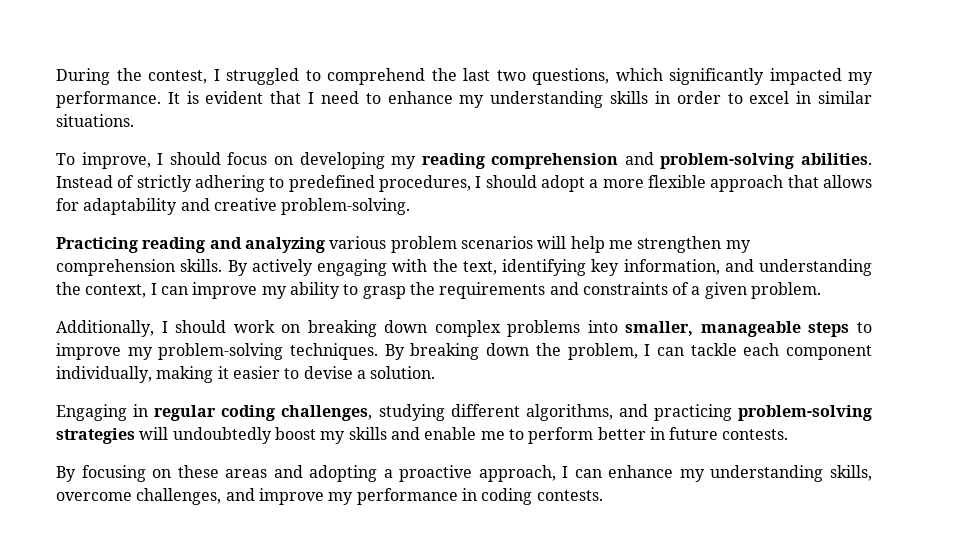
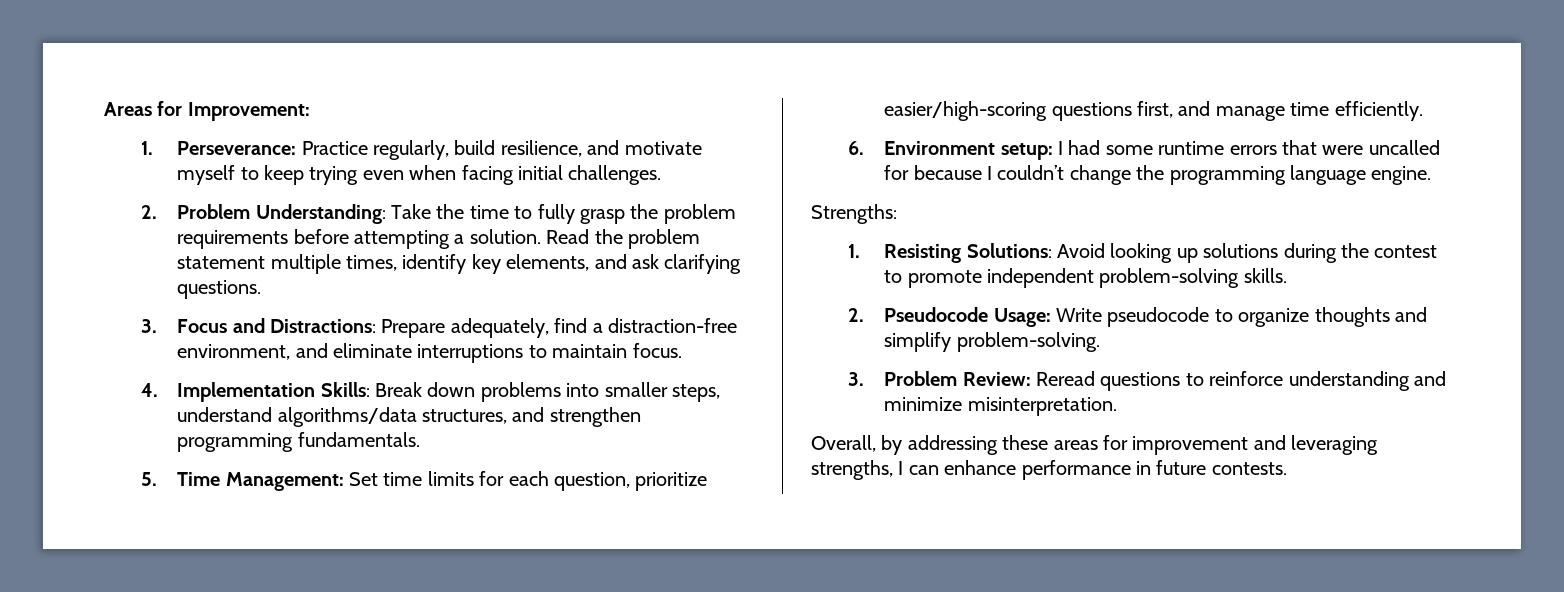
[56,68,873,85] [56,91,873,108] [56,114,134,127] [56,152,873,169] [56,175,873,192] [56,198,411,215] [56,236,751,253] [56,259,872,276] [56,282,822,299] [56,320,873,337] [56,343,873,360] [56,366,436,383] [56,404,873,421] [56,427,789,444] [56,465,872,482] [56,488,533,505] During the contest, I struggled to comprehend the last two questions, which significantly impacted my performance. It is evident that I need to enhance my understanding skills in order to excel in similar situations. // To improve, I should focus on developing my reading comprehension and problem-solving abilities. Instead of strictly adhering to predefined procedures, I should adopt a more flexible approach that allows for adaptability and creative problem-solving. // Practicing reading and analyzing various problem scenarios will help me strengthen my comprehension skills. By actively engaging with the text, identifying key information, and understanding the context, I can improve my ability to grasp the requirements and constraints of a given problem. // Additionally, I should work on breaking down complex problems into smaller, manageable steps to improve my problem-solving techniques. By breaking down the problem, I can tackle each component individually, making it easier to devise a solution. // Engaging in regular coding challenges, studying different algorithms, and practicing problem-solving strategies will undoubtedly boost my skills and enable me to perform better in future contests. // By focusing on these areas and adopting a proactive approach, I can enhance my understanding skills, overcome challenges, and improve my performance in coding -> [104,101,310,121] [140,140,702,160] [177,165,662,185] [140,204,736,224] [177,229,701,249] [177,254,742,274] [177,280,262,299] [140,318,738,338] [177,343,682,363] [140,382,721,402] [177,407,641,427] [177,432,420,452] [140,471,708,491] [884,101,1423,121] [847,140,1440,160] [884,165,1432,185] [811,204,897,224] [847,243,1438,263] [884,268,1287,288] [847,307,1428,327] [884,332,1100,352] [847,371,1447,391] [884,397,1117,416] [811,435,1379,455] [811,460,1207,480] Areas for Improvement: // 1. Perseverance: Practice regularly, build resilience, and motivate myself to keep trying even when facing initial challenges. // 2. Problem Understanding: Take the time to fully grasp the problem requirements before attempting a solution. Read the problem statement multiple times, identify key elements, and ask clarifying questions. // 3. Focus and Distractions: Prepare adequately, find a distraction-free environment, and eliminate interruptions to maintain focus. // 4. Implementation Skills: Break down problems into smaller steps, understand algorithms/data structures, and strengthen programming fundamentals. // 5. Time Management: Set time limits for each question, prioritize easier/high-scoring questions first, and manage time efficiently. // 6. Environment setup: I had some runtime errors that were uncalled for because I couldn’t change the programming language engine. // Strengths: // 1. Resisting Solutions: Avoid looking up solutions during the contest to promote independent problem-solving skills. // 2. Pseudocode Usage: Write pseudocode to organize thoughts and simplify problem-solving. // 3. Problem Review: Reread questions to reinforce understanding and minimize misinterpretation. // Overall, by addressing these areas for improvement and leveraging strengths, I can enhance performance in future

